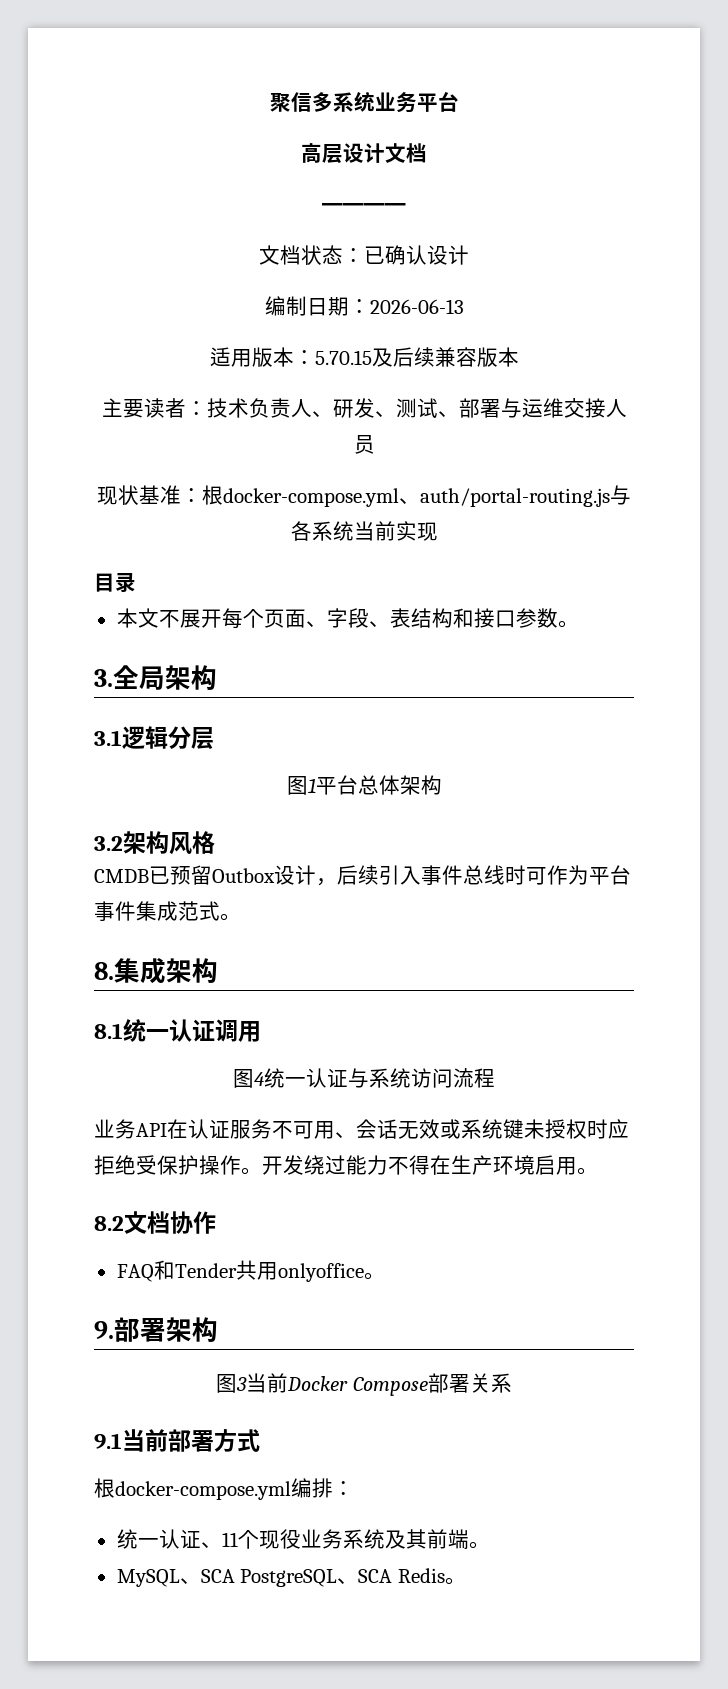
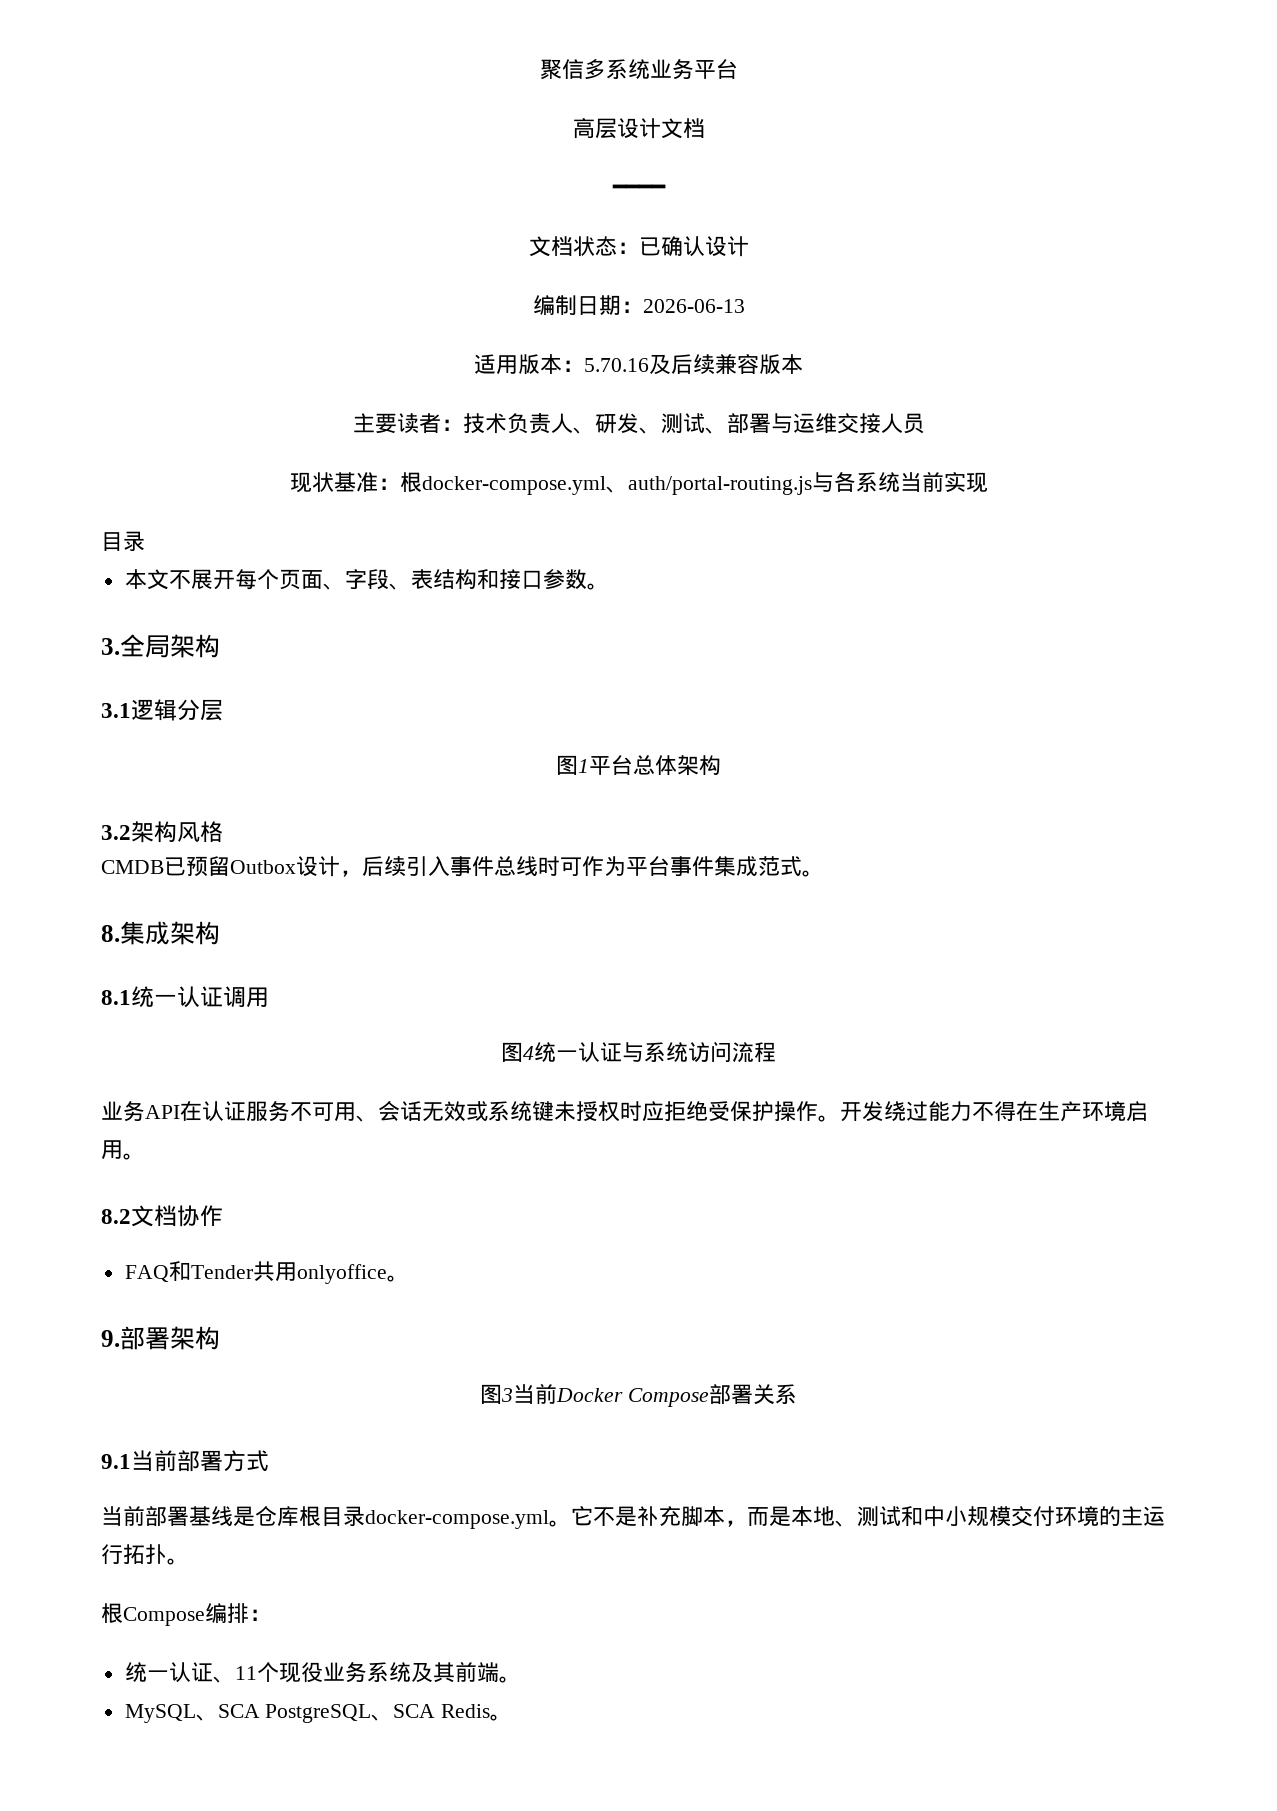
[314,350,372,365] 5.70.15 -> [584,358,649,372] 5.70.16
[94,1478,291,1500] 根docker-compose.yml -> [101,1505,1165,1529] [101,1544,189,1565] [101,1603,205,1626] 当前部署基线是仓库根目录docker-compose.yml。它不是补充脚本，而是本地、测试和中小规模交付环境的主运行拓扑。 // 根Compose

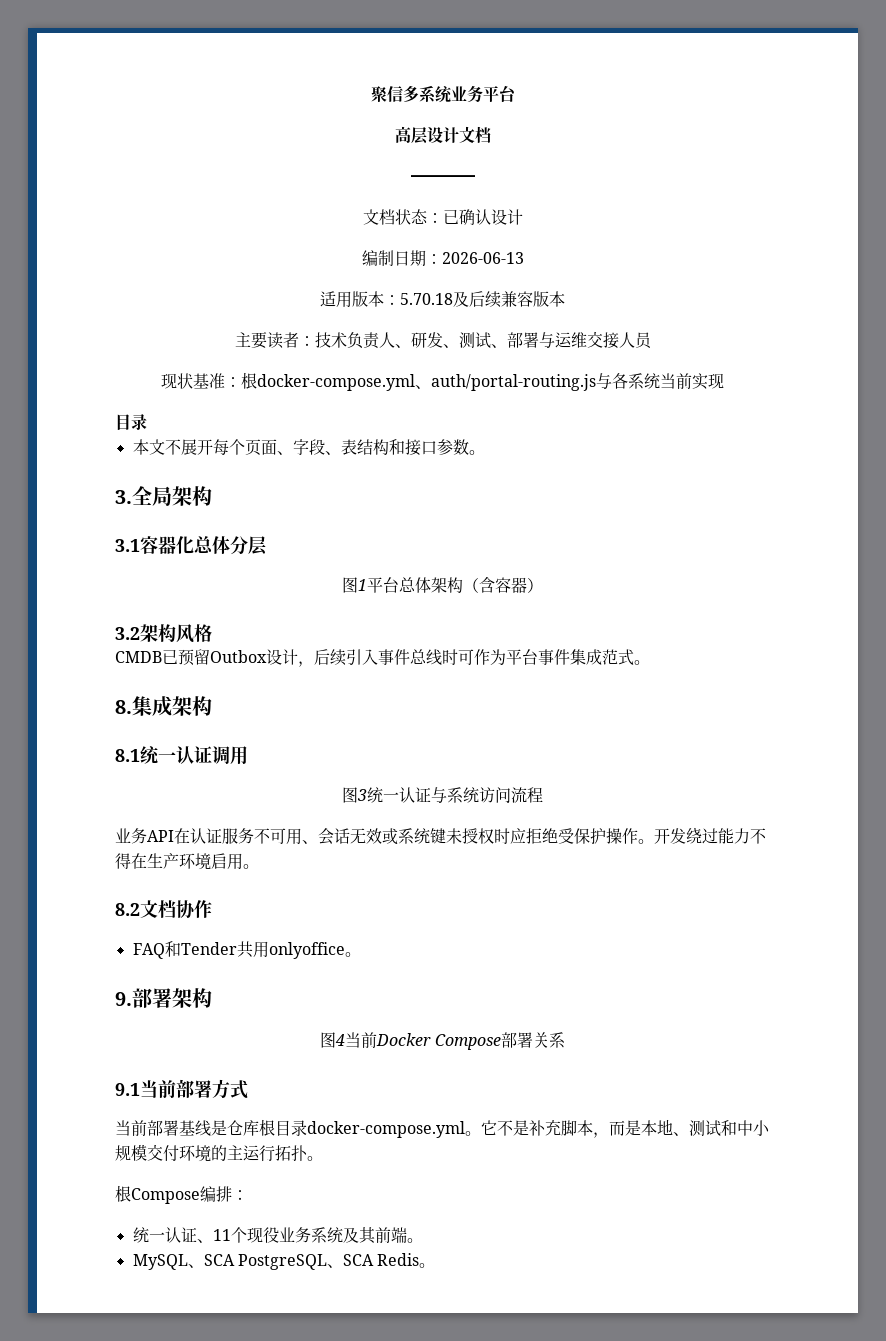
[584,358,649,372] 5.70.16 -> [400,293,453,305] 5.70.18
[131,699,177,721] 逻辑 -> [140,536,230,554] 容器化总体
(721, 765) none -> [463,577,543,593] （含容器）
[523,1046,534,1060] 4 -> [357,789,367,801] 3
[501,1388,514,1402] 3 -> [335,1034,346,1046] 4

